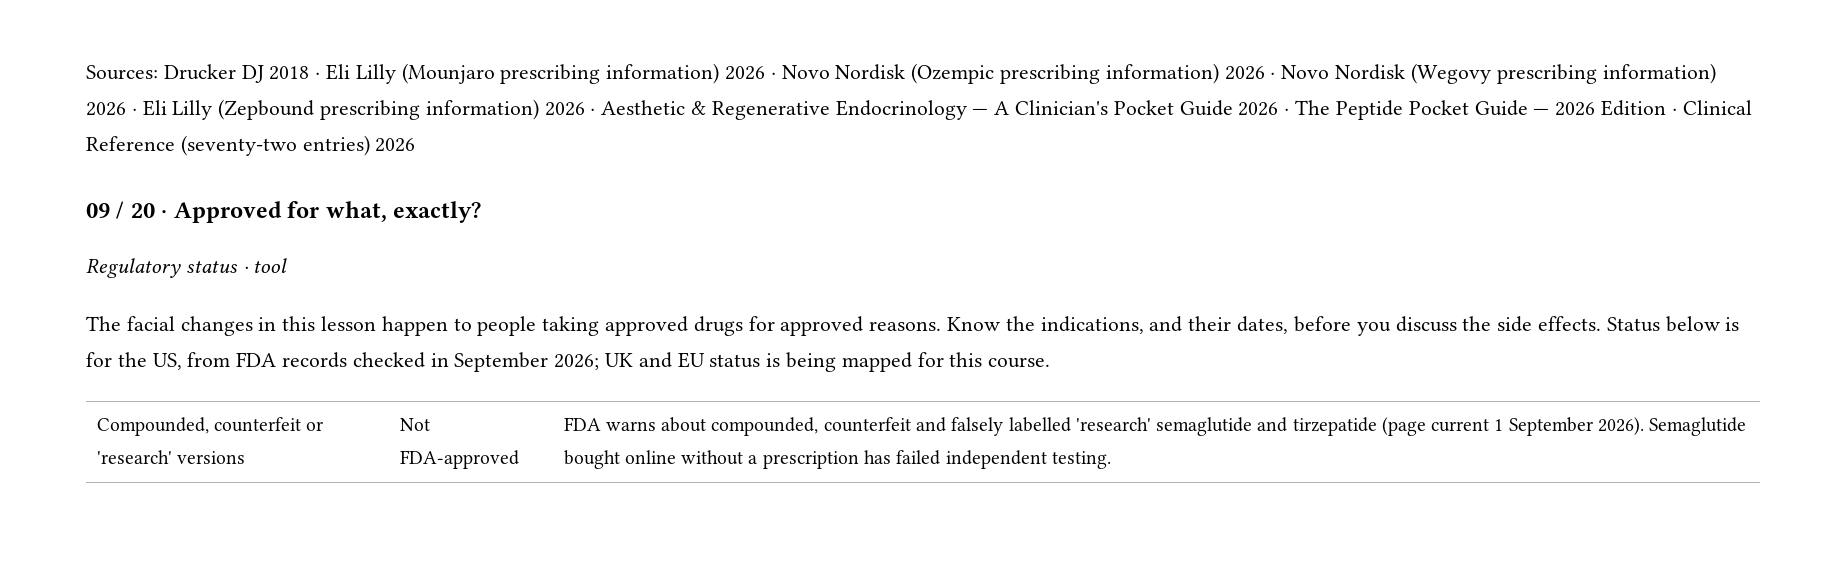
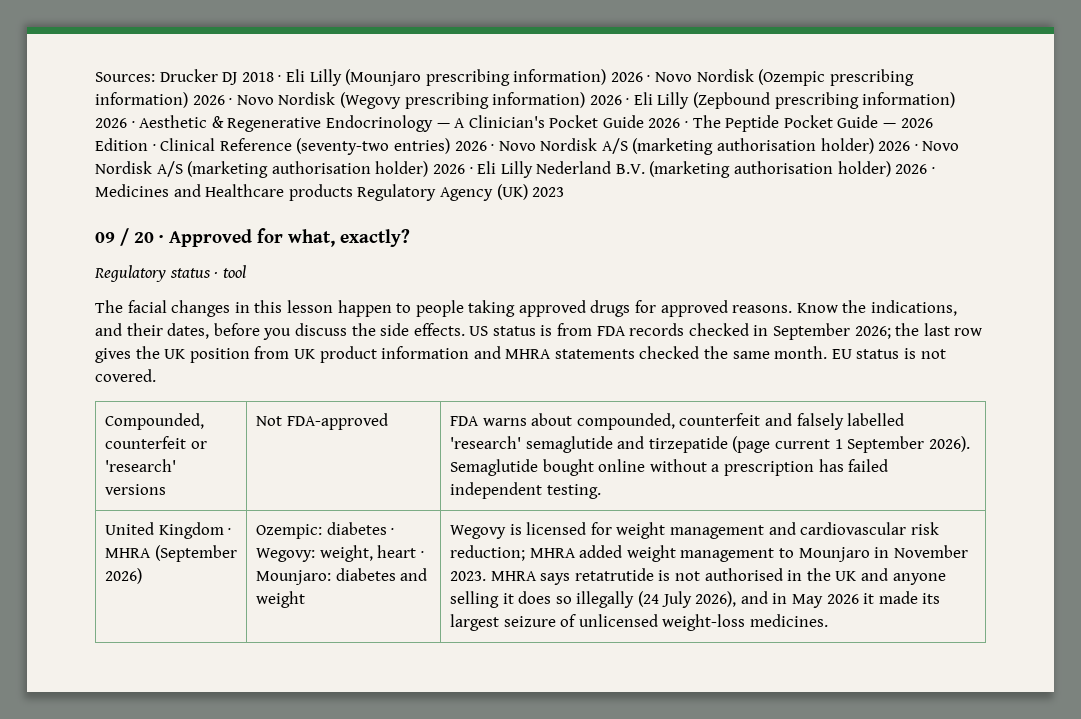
(416, 145) none -> [491,138,960,155] [95,161,935,178] [95,184,565,201] · Novo Nordisk A/S (marketing authorisation holder) 2026 · Novo Nordisk A/S (marketing authorisation holder) 2026 · Eli Lilly Nederland B.V. (marketing authorisation holder) 2026 · Medicines and Healthcare products Regulatory Agency (UK) 2023
[1606,316,1740,332] [86,352,182,370] Status below is for the US, -> [469,325,553,336] US status is
[605,352,1051,372] UK and EU status is being mapped for this course. -> [895,323,983,336] [95,346,946,363] [95,369,156,382] the last row gives the UK position from UK product information and MHRA statements checked the same month. EU status is not covered.
(1111, 460) none -> [105,522,232,539] [105,545,237,562] [105,568,143,584] [256,522,395,539] [256,545,424,562] [256,568,428,585] [256,591,306,608] [450,522,939,539] [450,545,968,562] [450,568,946,585] [450,591,941,608] [450,614,829,631] // United Kingdom · MHRA (September 2026) | Ozempic: diabetes · Wegovy: weight, heart · Mounjaro: diabetes and weight | Wegovy is licensed for weight management and cardiovascular risk reduction; MHRA added weight management to Mounjaro in November 2023. MHRA says retatrutide is not authorised in the UK and anyone selling it does so illegally (24 July 2026), and in May 2026 it made its largest seizure of unlicensed weight-loss medicines.

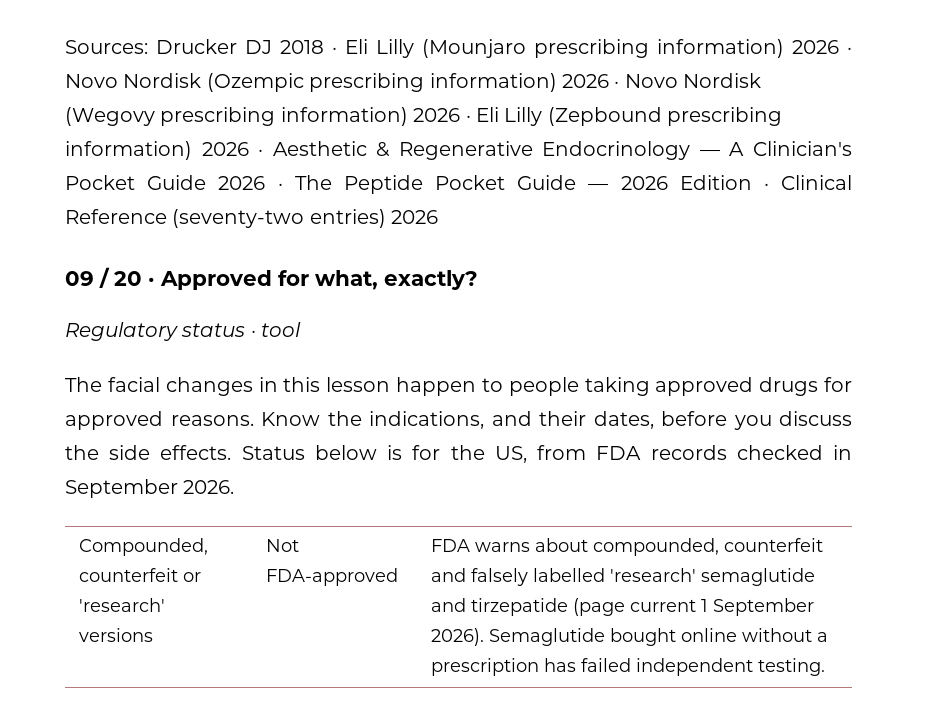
[491,138,960,155] [95,161,935,178] [95,184,565,201] · Novo Nordisk A/S (marketing authorisation holder) 2026 · Novo Nordisk A/S (marketing authorisation holder) 2026 · Eli Lilly Nederland B.V. (marketing authorisation holder) 2026 · Medicines and Healthcare products Regulatory Agency (UK) 2023 -> (439, 217) none
[469,325,553,336] US status is -> [241,445,527,463] Status below is for the US,
[854,323,983,339] [95,346,946,363] [95,369,156,382] 2026; the last row gives the UK position from UK product information and MHRA statements checked the same month. EU status is not covered. -> [183,480,235,494] 2026.
[105,522,232,539] [105,545,237,562] [105,568,143,584] [256,522,395,539] [256,545,424,562] [256,568,428,585] [256,591,306,608] [450,522,939,539] [450,545,968,562] [450,568,946,585] [450,591,941,608] [450,614,829,631] // United Kingdom · MHRA (September 2026) | Ozempic: diabetes · Wegovy: weight, heart · Mounjaro: diabetes and weight | Wegovy is licensed for weight management and cardiovascular risk reduction; MHRA added weight management to Mounjaro in November 2023. MHRA says retatrutide is not authorised in the UK and anyone selling it does so illegally (24 July 2026), and in May 2026 it made its largest seizure of unlicensed weight-loss medicines. -> (825, 667) none

